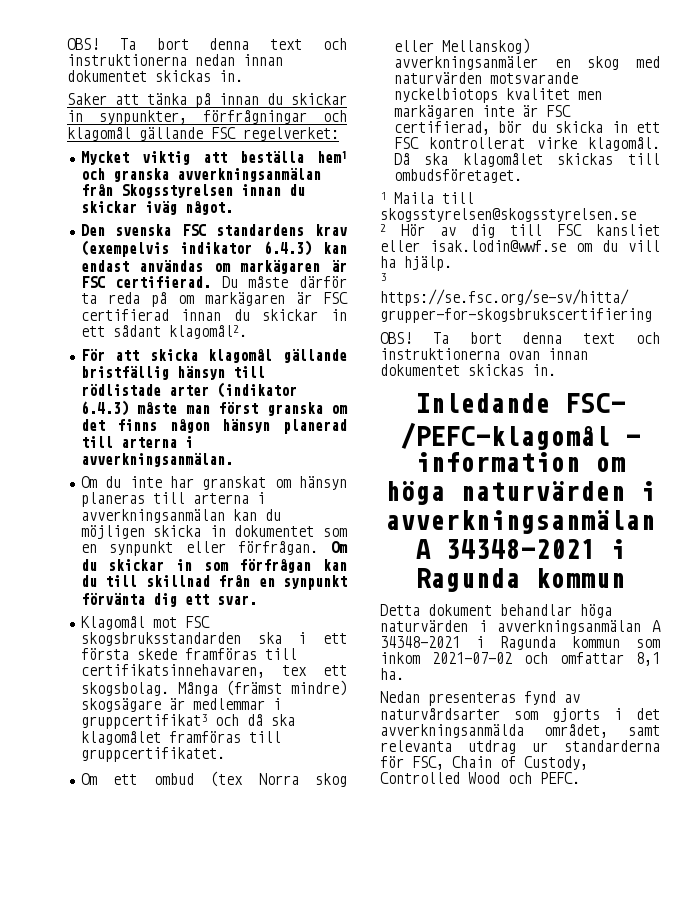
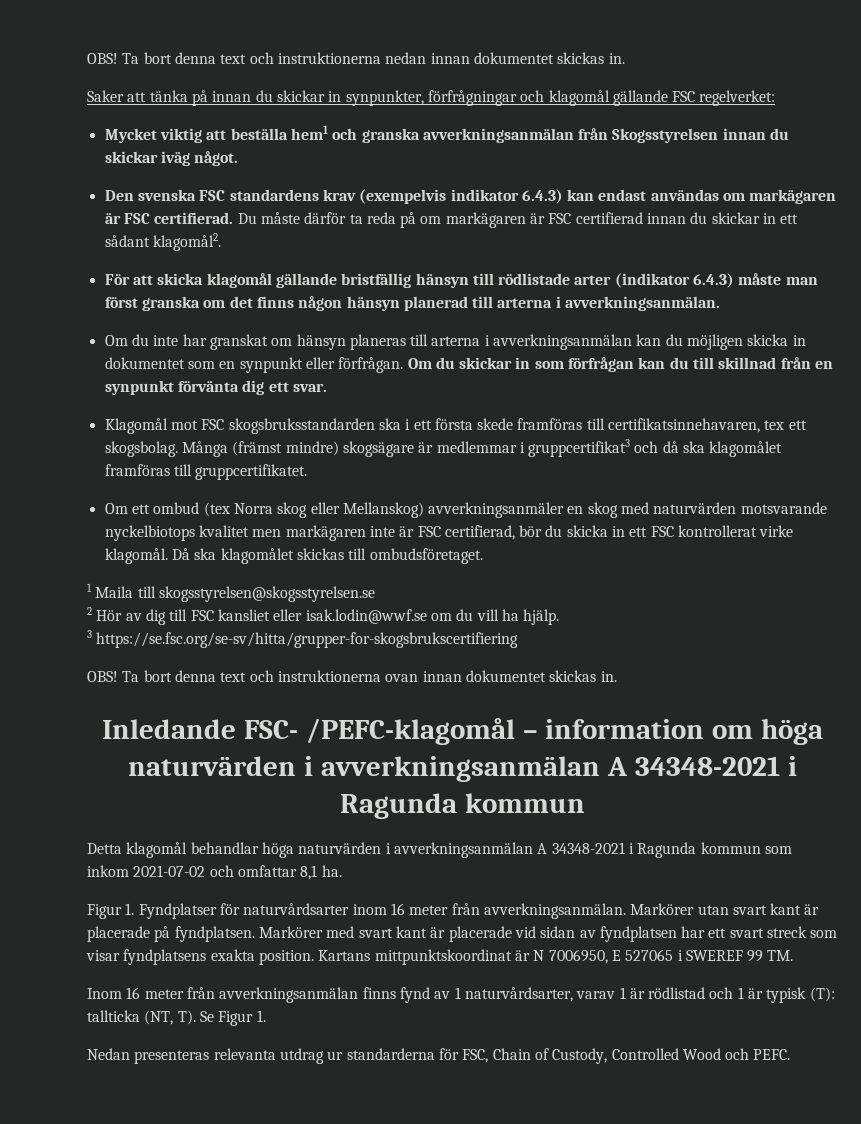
[428,604,492,616] dokument -> [126,842,188,858] klagomål
[380,691,580,706] [380,708,660,722] [380,724,660,738] Nedan presenteras fynd av naturvårdsarter som gjorts i det avverkningsanmälda området, samt -> [87,903,820,919] [87,926,838,942] [86,949,794,965] [87,987,835,1003] [87,1010,266,1026] [87,1048,210,1064] Figur 1. Fyndplatser för naturvårdsarter inom 16 meter från avverkningsanmälan. Markörer utan svart kant är placerade på fyndplatsen. Markörer med svart kant är placerade vid sidan av fyndplatsen har ett svart streck som visar fyndplatsens exakta position. Kartans mittpunktskoordinat är N 7006950, E 527065 i SWEREF 99 TM. // Inom 16 meter från avverkningsanmälan finns fynd av 1 naturvårdsarter, varav 1 är rödlistad och 1 är typisk (T): tallticka (NT, T). Se Figur 1. // Nedan presenteras

